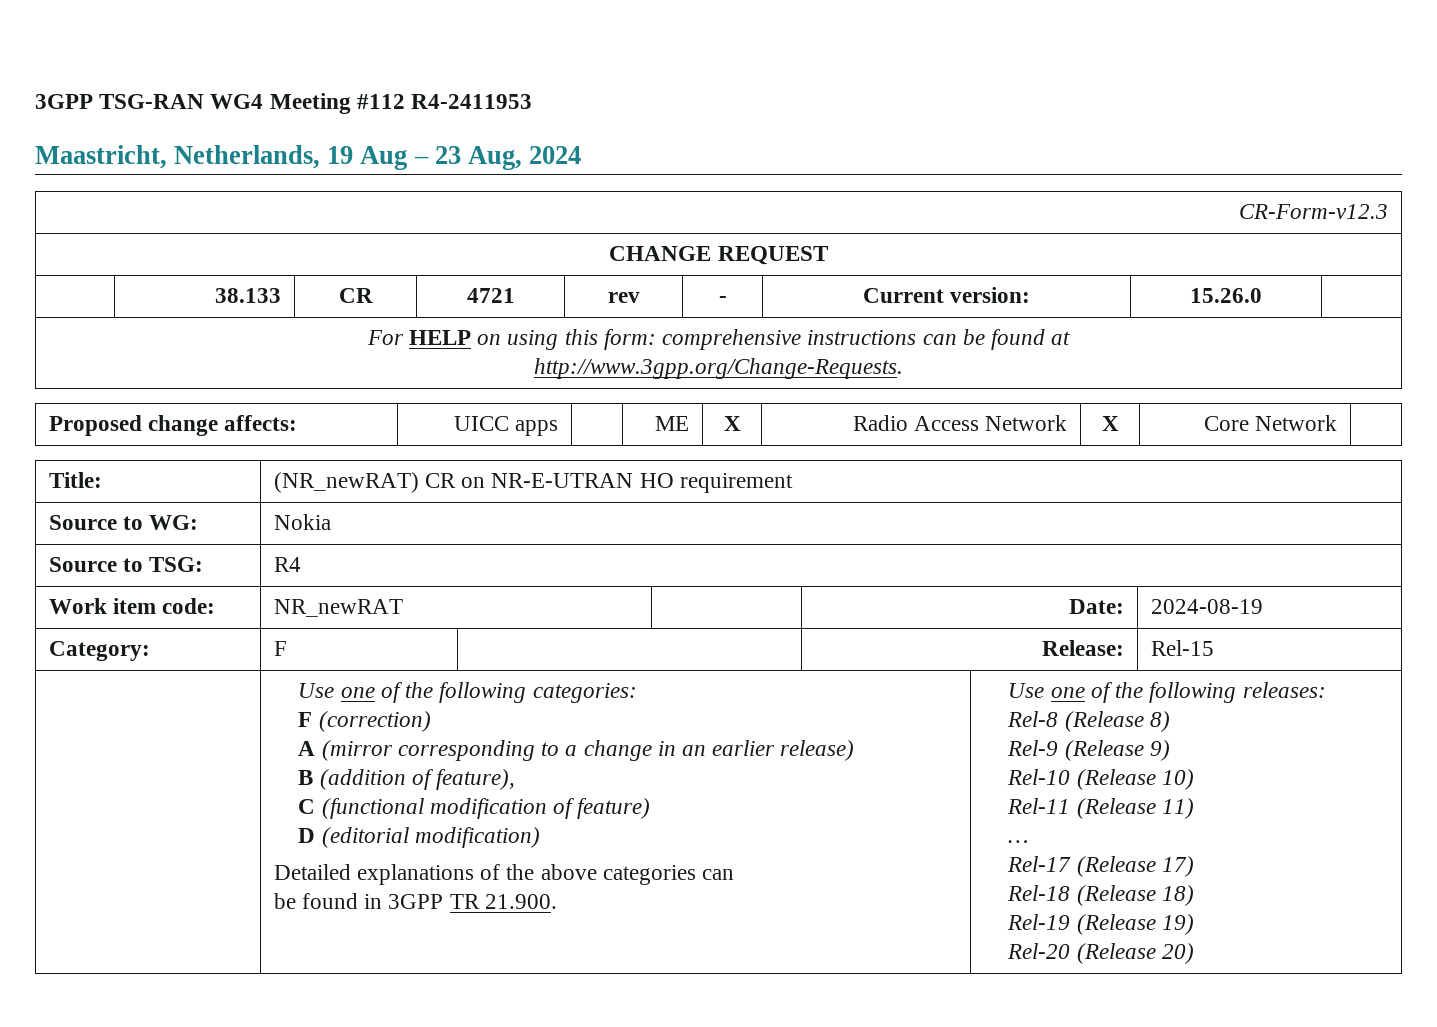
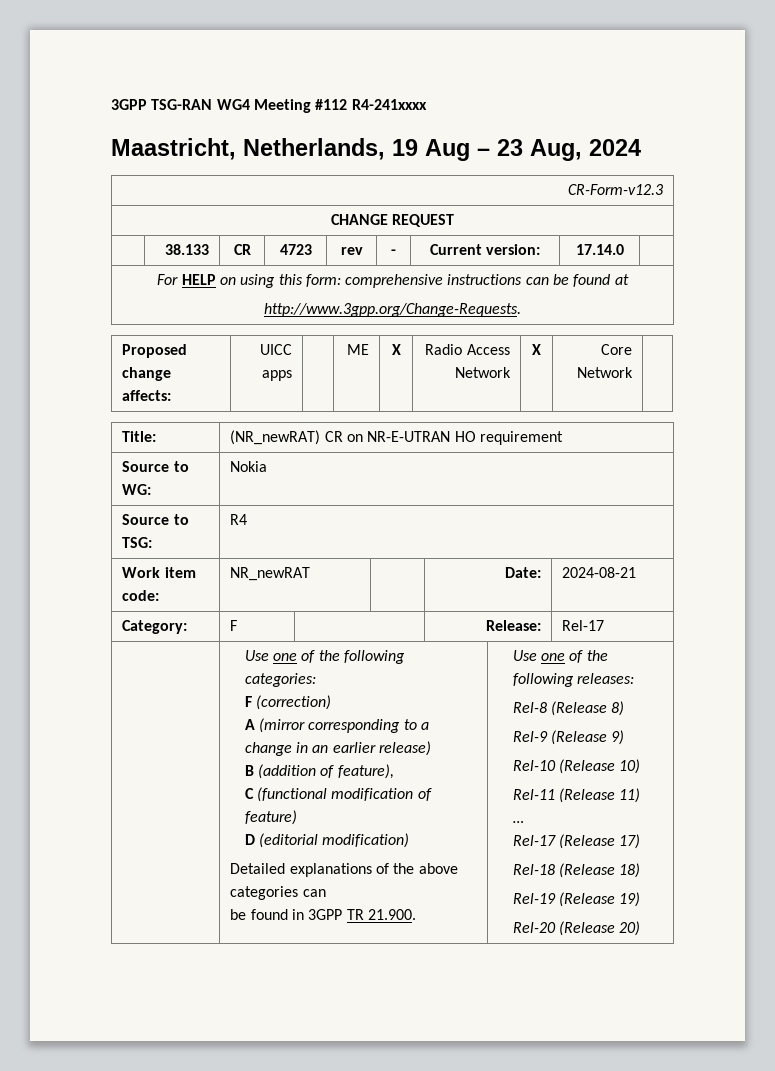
[411,94,533,109] R4-2411953 -> [351,99,427,110] R4-241xxxx
[466,288,515,303] 4721 -> [279,244,312,255] 4723
[1190,288,1262,303] 15.26.0 -> [575,244,624,255] 17.14.0
[1150,599,1263,614] 2024-08-19 -> [562,567,637,578] 2024-08-21
[1150,640,1214,656] Rel-15 -> [562,620,605,631] Rel-17

